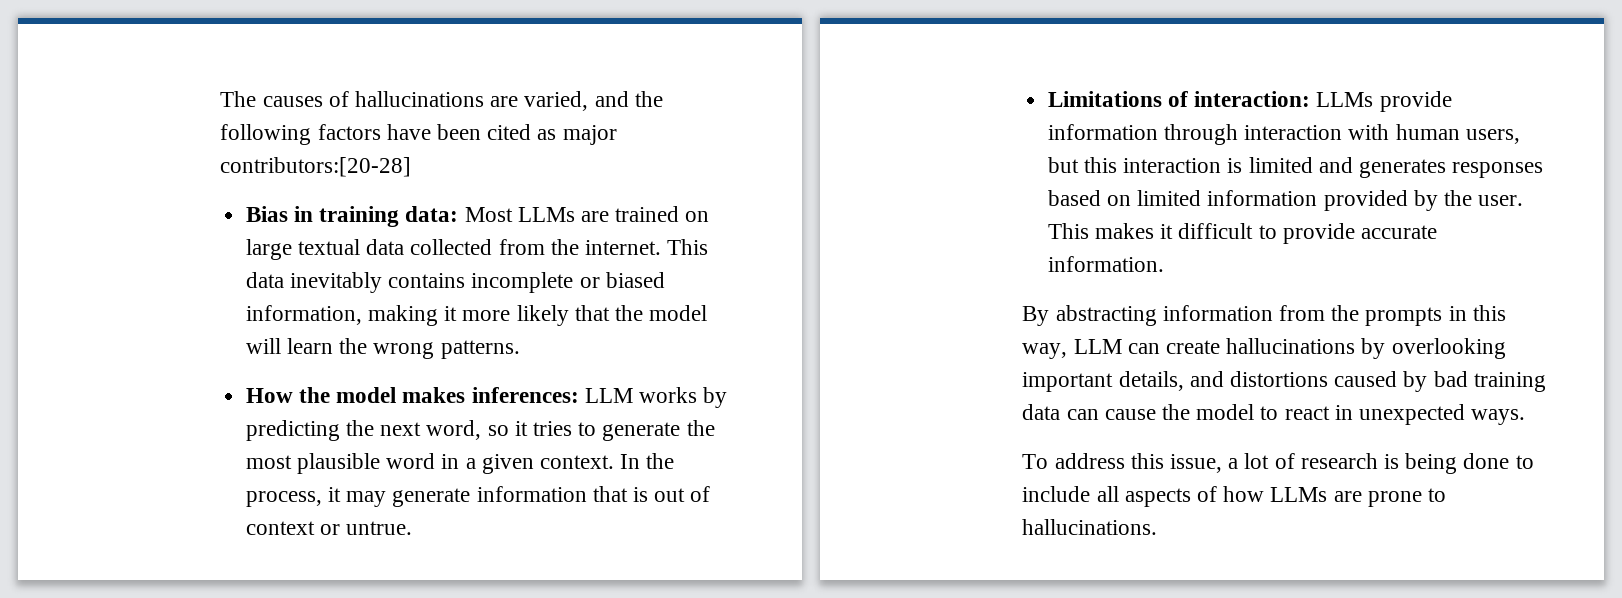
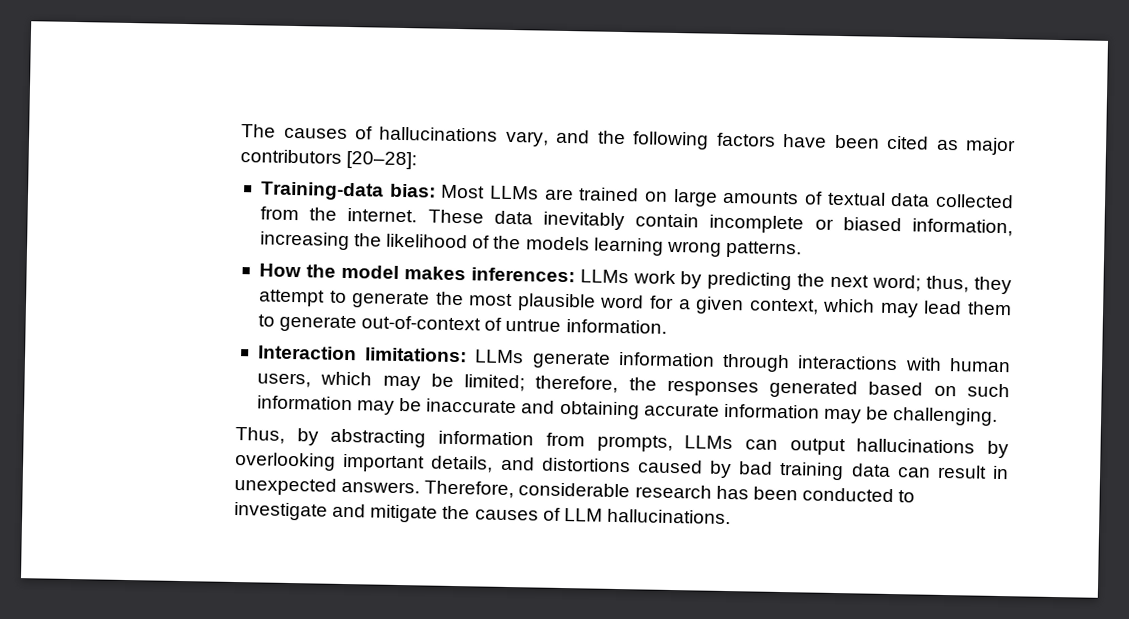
[490,91,589,111] are varied, -> [504,130,549,147] vary,
[220,157,412,177] [245,206,459,227] contributors:[20-28] // Bias in training data: -> [240,149,418,170] [259,181,436,201] contributors [20–28]: // Training-data bias:
(292, 249) none -> [722,190,823,205] amounts of
[667,239,709,255] This -> [427,209,484,224] These
[388,273,466,288] contains -> [635,213,700,228] contain
[367,305,708,326] [245,338,368,354] making it more likely that the model will learn the -> [259,231,664,256] increasing the likelihood of the models learning
[584,387,697,403] LLM works -> [579,269,676,285] LLMs work
[426,420,572,440] word, so it tries -> [872,274,1013,295] [258,289,325,307] word; thus, they attempt
[441,454,460,469] in -> [649,295,674,309] for
[539,453,675,469] [245,486,711,507] [245,521,413,535] [1047,91,1452,112] [1047,124,1520,145] [1047,157,1544,178] [1047,190,1524,211] [1047,223,1437,244] [1047,256,1164,272] [1022,305,1506,326] [1022,339,1220,359] context. In the process, it may generate information that is out of context or untrue. // Limitations of interaction: LLMs provide information through interaction with human users, but this interaction is limited and generates responses based on limited information provided by the user. This makes it difficult to provide accurate information. // By abstracting information from the prompts in this way, LLM can create -> [748,298,1013,318] [257,314,667,334] [257,345,1011,373] [256,371,1011,399] [256,395,999,426] [235,426,846,456] context, which may lead them to generate out-of-context of untrue information. // Interaction limitations: LLMs generate information through interactions with human users, which may be limited; therefore, the responses generated based on such information may be inaccurate and obtaining accurate information may be challenging. // Thus, by abstracting information from prompts, LLMs can output
[1104,404,1526,425] [1022,453,1534,474] [1022,486,1447,507] cause the model to react in unexpected ways. // To address this issue, a lot of research is being done to include all aspects of how LLMs are prone to -> [936,464,1010,480] [234,476,916,503] [234,501,603,523] result in unexpected answers. Therefore, considerable research has been conducted to investigate and mitigate the causes of LLM

